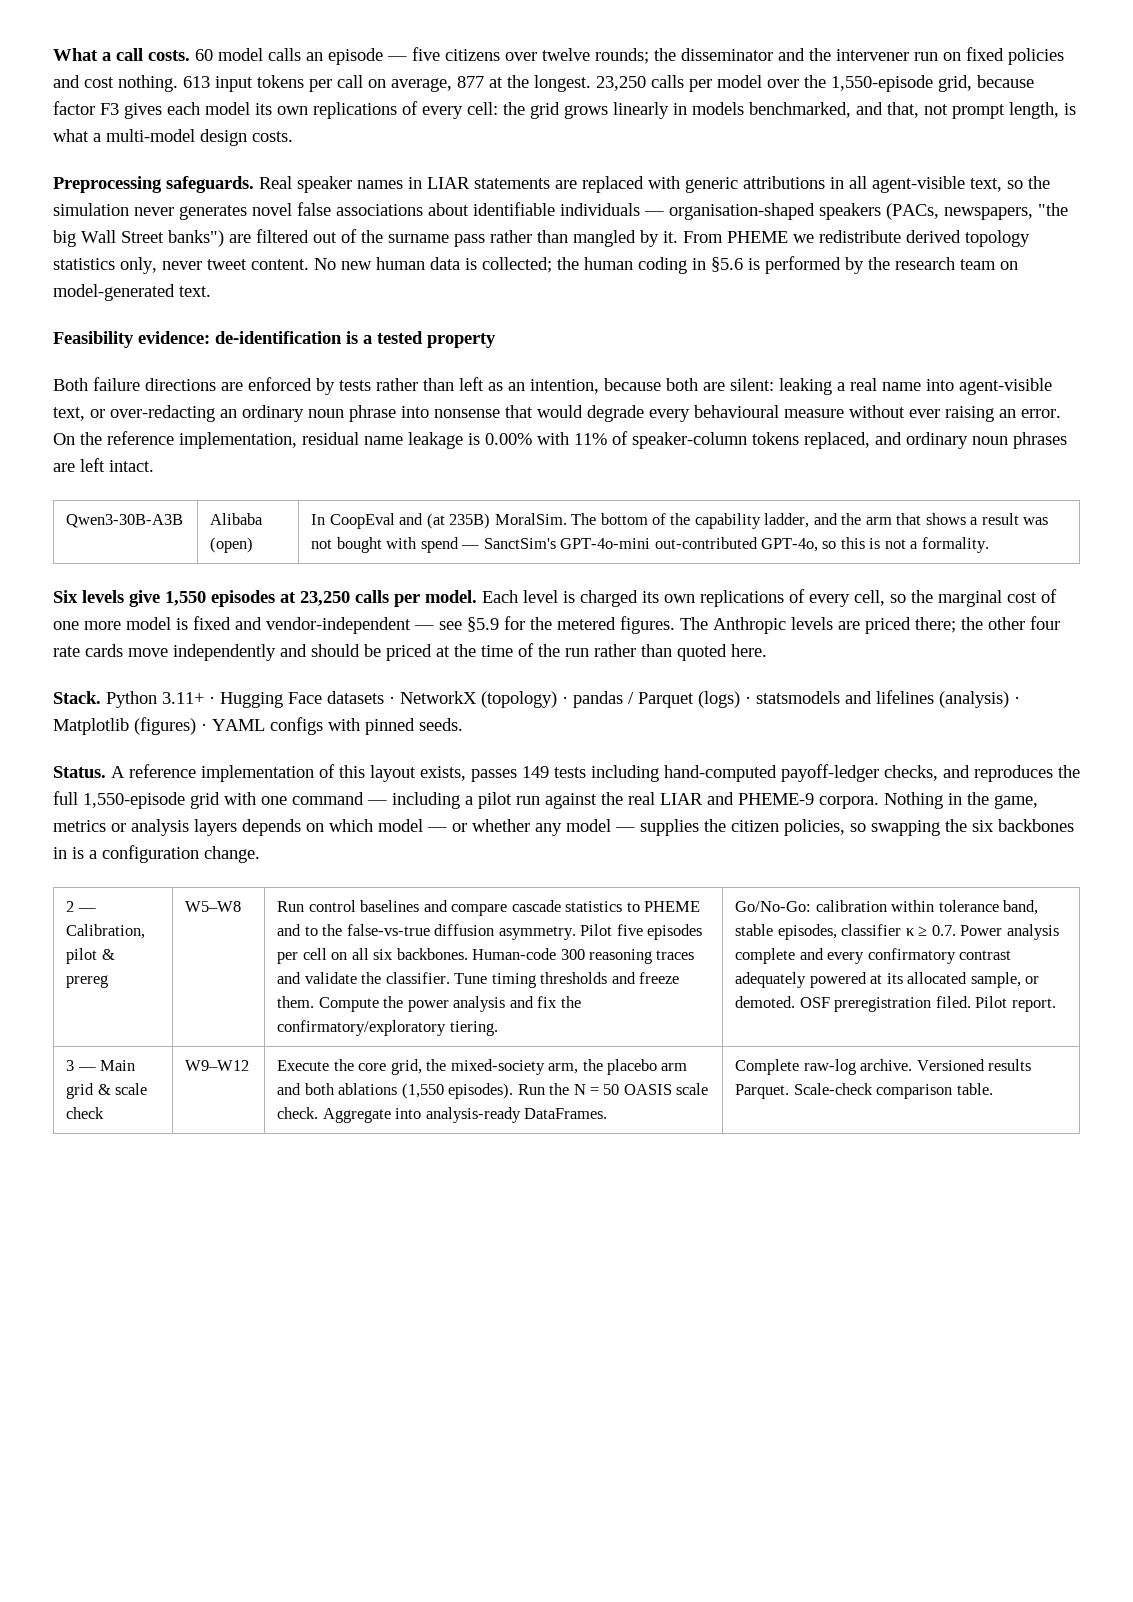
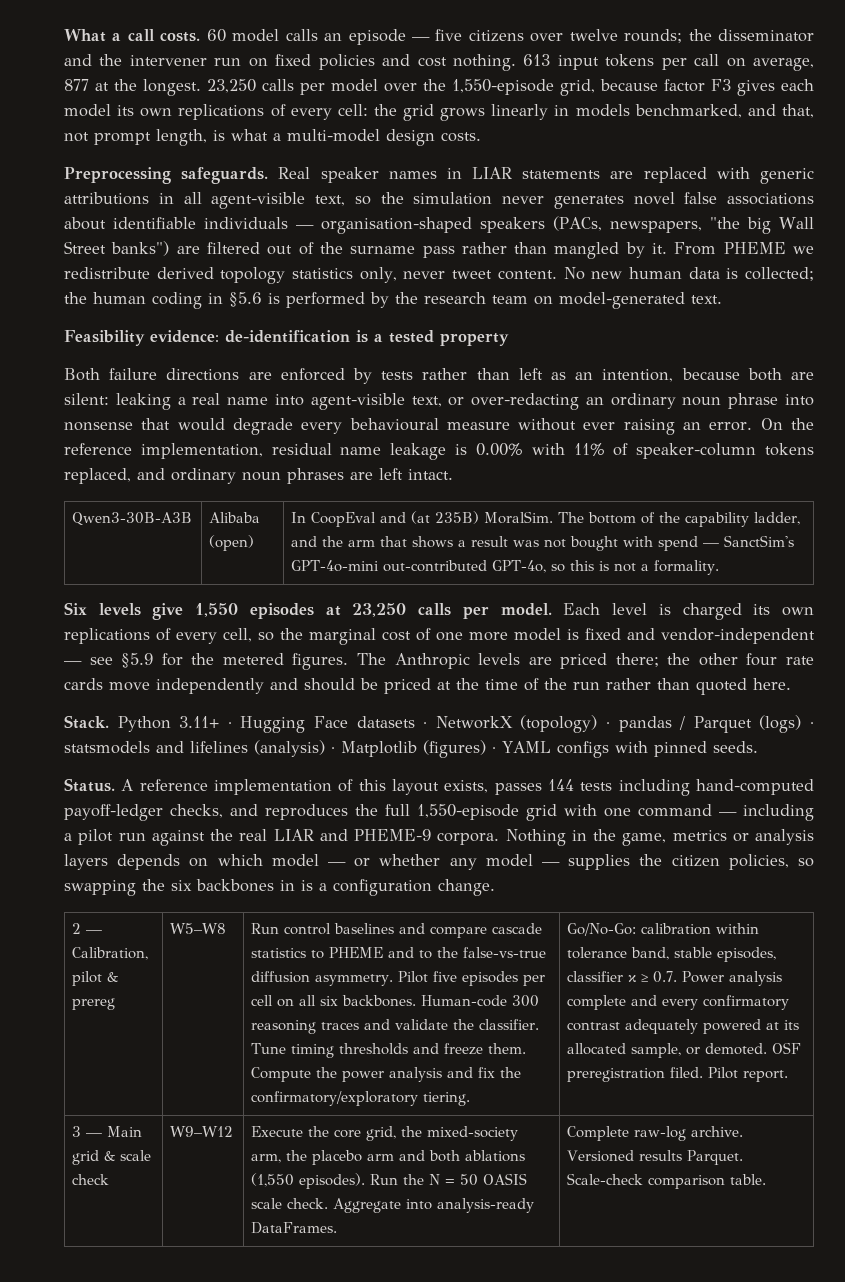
[522,766,549,778] 149 -> [547,779,574,791] 144

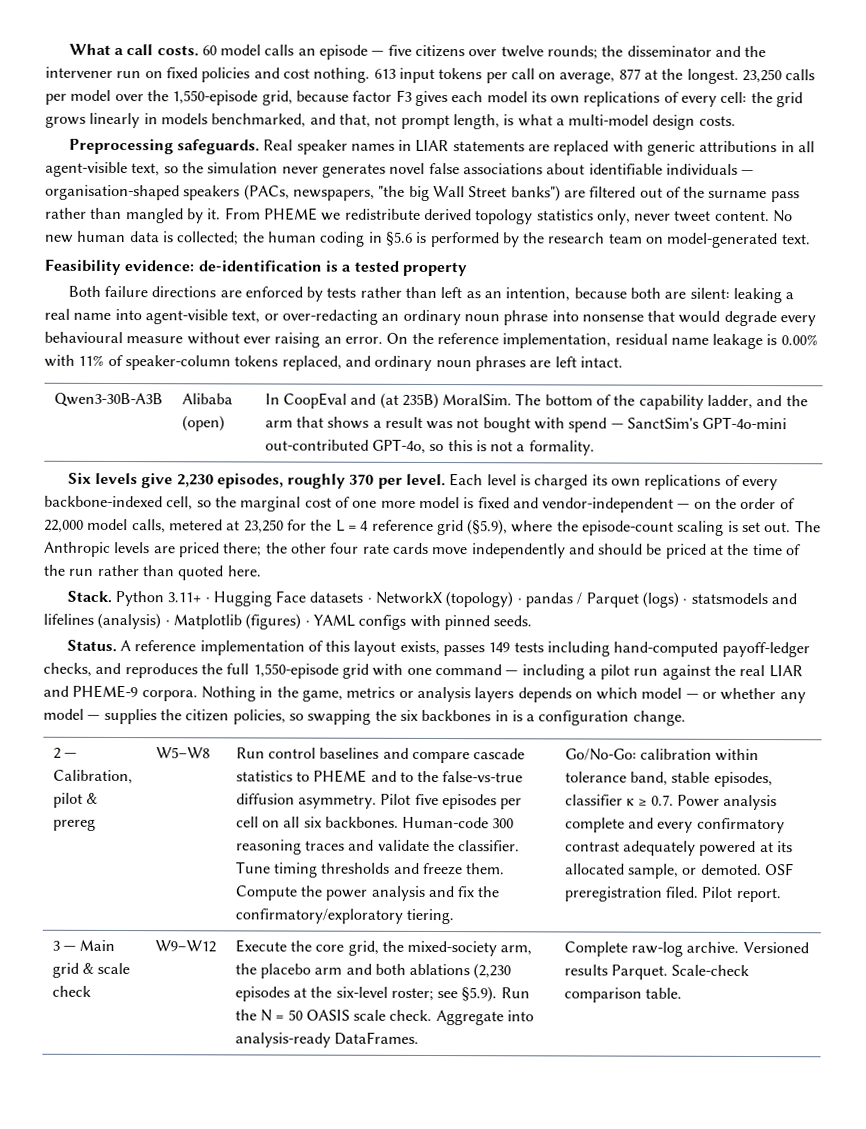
[195,603,552,619] 1,550 episodes at 23,250 calls per model. -> [176,473,447,489] 2,230 episodes, roughly 370 per level.
(217, 638) none -> [44,495,163,508] backbone-indexed
[89,653,349,670] see §5.9 for the metered figures. -> [693,497,795,510] [44,518,792,536] on the order of 22,000 model calls, metered at 23,250 for the L = 4 reference grid (§5.9), where the episode-count scaling is set out.
[547,779,574,791] 144 -> [488,642,511,653] 149
[251,1173,366,1189] (1,550 episodes). -> [473,963,512,980] [234,986,498,1003] (2,230 episodes at the six-level roster; see §5.9).

